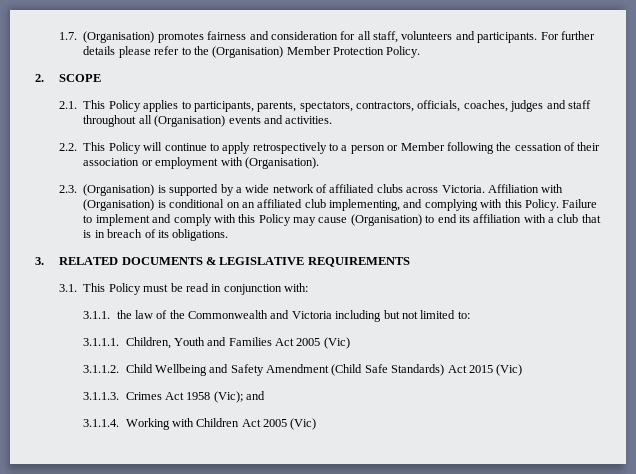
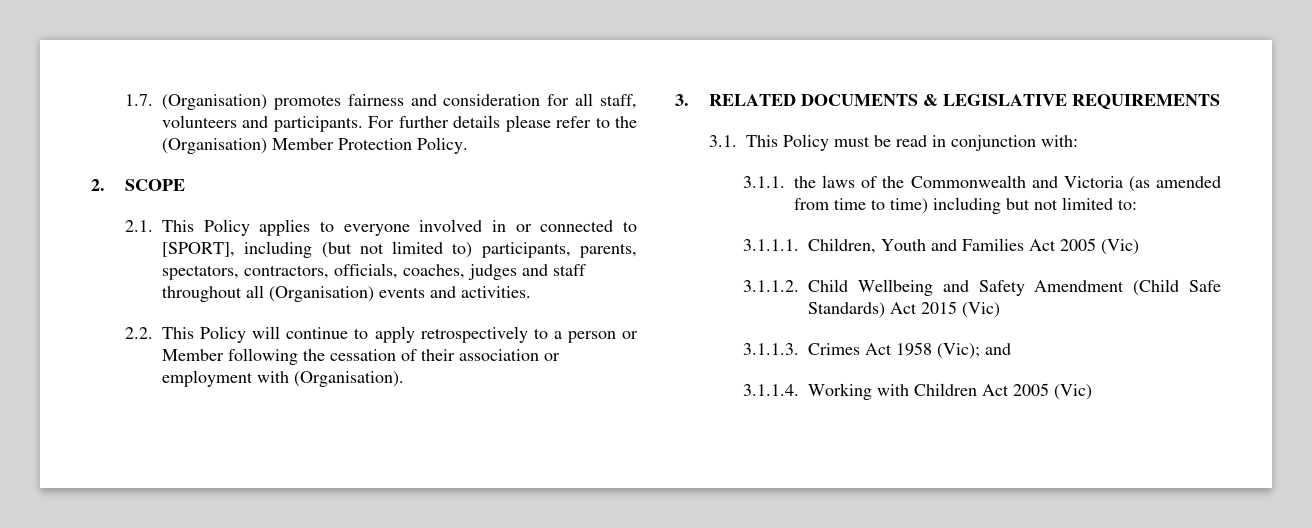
(191, 105) none -> [343,219,637,236] [161,241,473,258] everyone involved in or connected to [SPORT], including (but not limited to)
[59,184,564,196] [83,199,598,211] [83,214,601,226] [83,229,229,241] // 2.3. (Organisation) is supported by a wide network of affiliated clubs across Victoria. Affiliation with (Organisation) is conditional on an affiliated club implementing, and complying with this Policy. Failure to implement and comply with this Policy may cause (Organisation) to end its affiliation with a club that is in breach of its obligations. -> (404, 379) none
[134,310,153,319] law -> [822,175,856,188] laws
(332, 315) none -> [1128,176,1221,192] [793,198,928,214] (as amended from time to time)

